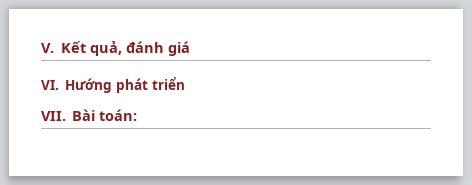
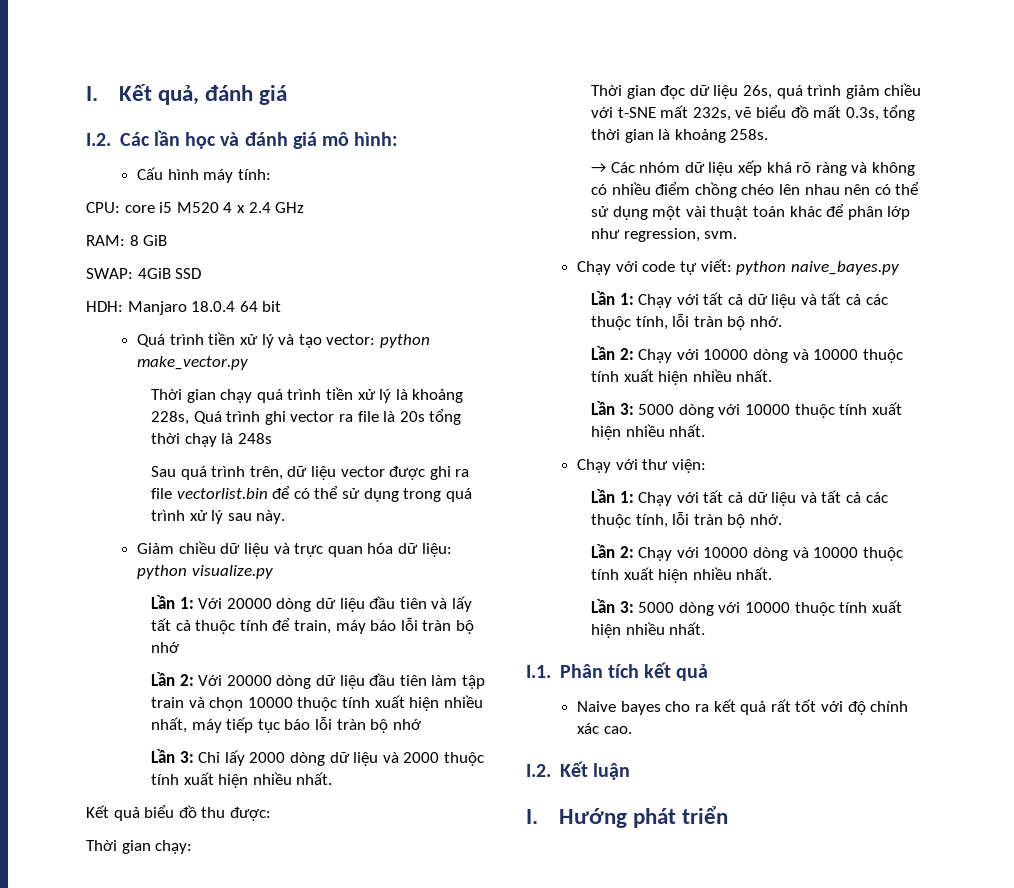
[41,43,54,53] V. -> [86,86,98,101] I.
[41,80,59,90] VI. -> [86,130,399,149] [137,167,272,183] [86,202,305,213] [86,235,168,246] [86,268,202,279] [86,301,282,315] [137,332,430,348] [137,356,249,370] [151,387,464,403] [151,409,462,425] [151,433,272,447] [151,466,470,480] [151,486,472,502] [151,510,286,524] [137,541,452,557] [137,565,273,579] [151,595,473,612] [151,618,475,634] [151,642,180,653] [151,672,486,689] [151,695,483,711] [151,717,421,733] [151,749,485,766] [151,772,333,788] [86,805,271,821] [86,840,193,854] [591,83,922,99] [591,105,916,121] [591,129,769,143] [591,160,916,176] [591,182,920,198] [591,204,911,220] [591,228,738,242] [577,259,899,275] [591,291,888,308] [591,314,783,330] [591,346,903,363] [591,369,773,385] [591,401,902,418] [591,424,706,440] [577,459,707,473] [591,489,888,506] [591,512,783,528] [591,544,903,561] [591,567,773,583] [591,599,902,616] [591,622,706,638] [526,662,709,681] [577,699,909,715] [577,723,632,734] [526,761,630,780] [526,809,538,824] I.2. Các lần học và đánh giá mô hình: // Cấu hình máy tính: // CPU: core i5 M520 4 x 2.4 GHz // RAM: 8 GiB // SWAP: 4GiB SSD // HDH: Manjaro 18.0.4 64 bit // Quá trình tiền xử lý và tạo vector: python make_vector.py // Thời gian chạy quá trình tiền xử lý là khoảng 228s, Quá trình ghi vector ra file là 20s tổng thời chạy là 248s // Sau quá trình trên, dữ liệu vector được ghi ra file vectorlist.bin để có thể sử dụng trong quá trình xử lý sau này. // Giảm chiều dữ liệu và trực quan hóa dữ liệu: python visualize.py // Lần 1: Với 20000 dòng dữ liệu đầu tiên và lấy tất cả thuộc tính để train, máy báo lỗi tràn bộ nhớ // Lần 2: Với 20000 dòng dữ liệu đầu tiên làm tập train và chọn 10000 thuộc tính xuất hiện nhiều nhất, máy tiếp tục báo lỗi tràn bộ nhớ // Lần 3: Chỉ lấy 2000 dòng dữ liệu và 2000 thuộc tính xuất hiện nhiều nhất. // Kết quả biểu đồ thu được: // Thời gian chạy: // Thời gian đọc dữ liệu 26s, quá trình giảm chiều với t-SNE mất 232s, vẽ biểu đồ mất 0.3s, tổng thời gian là khoảng 258s. // → Các nhóm dữ liệu xếp khá rõ ràng và không có nhiều điểm chồng chéo lên nhau nên có thể sử dụng một vài thuật toán khác để phân lớp như regression, svm. // Chạy với code tự viết: python naive_bayes.py // Lần 1: Chạy với tất cả dữ liệu và tất cả các thuộc tính, lỗi tràn bộ nhớ. // Lần 2: Chạy với 10000 dòng và 10000 thuộc tính xuất hiện nhiều nhất. // Lần 3: 5000 dòng với 10000 thuộc tính xuất hiện nhiều nhất. // Chạy với thư viện: // Lần 1: Chạy với tất cả dữ liệu và tất cả các thuộc tính, lỗi tràn bộ nhớ. // Lần 2: Chạy với 10000 dòng và 10000 thuộc tính xuất hiện nhiều nhất. // Lần 3: 5000 dòng với 10000 thuộc tính xuất hiện nhiều nhất. // I.1. Phân tích kết quả // Naive bayes cho ra kết quả rất tốt với độ chính xác cao. // I.2. Kết luận // I.
[41,109,138,121] // VII. Bài toán: -> (728, 815) none

